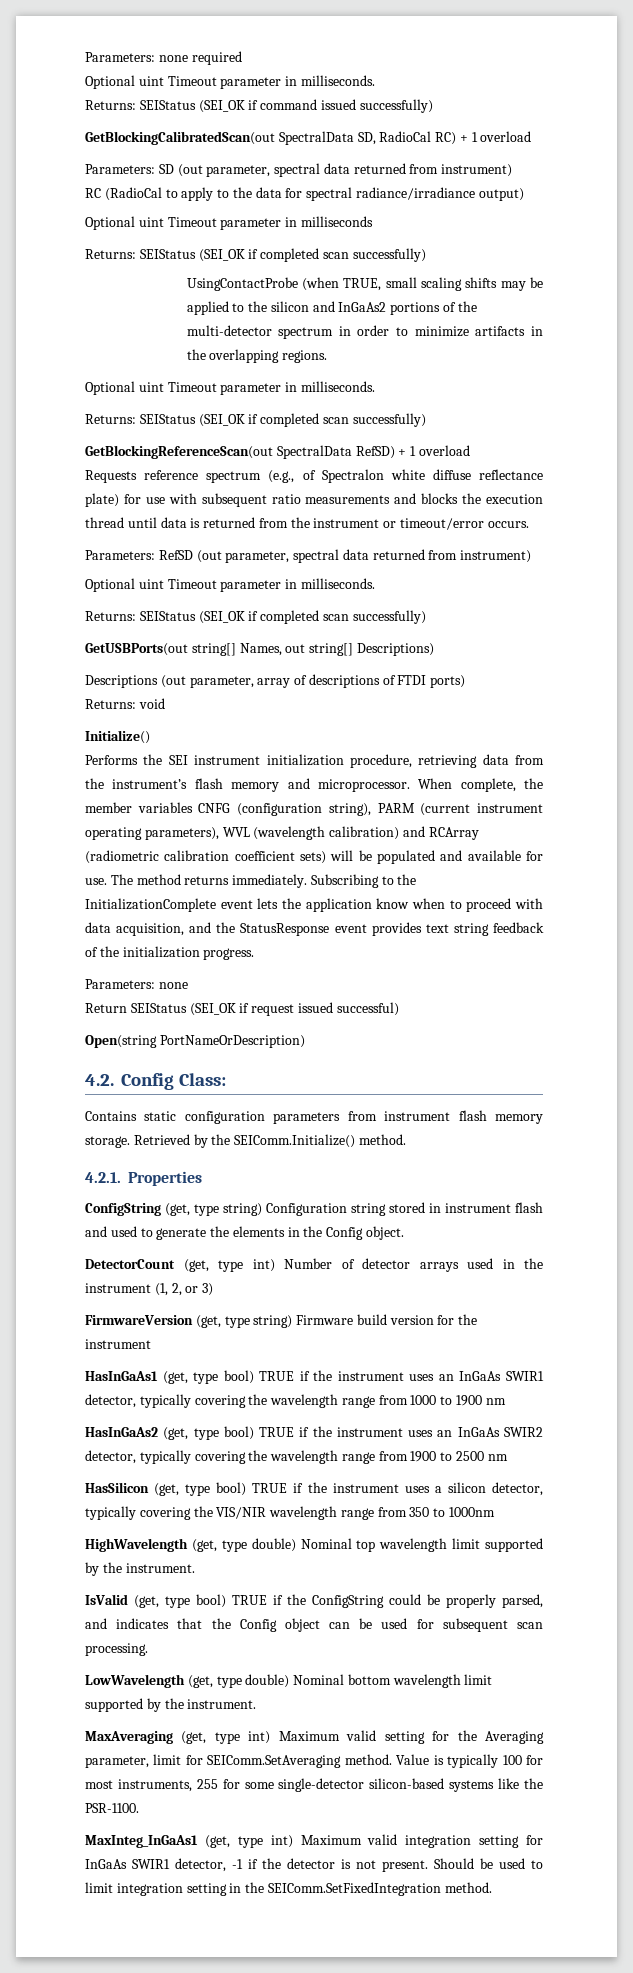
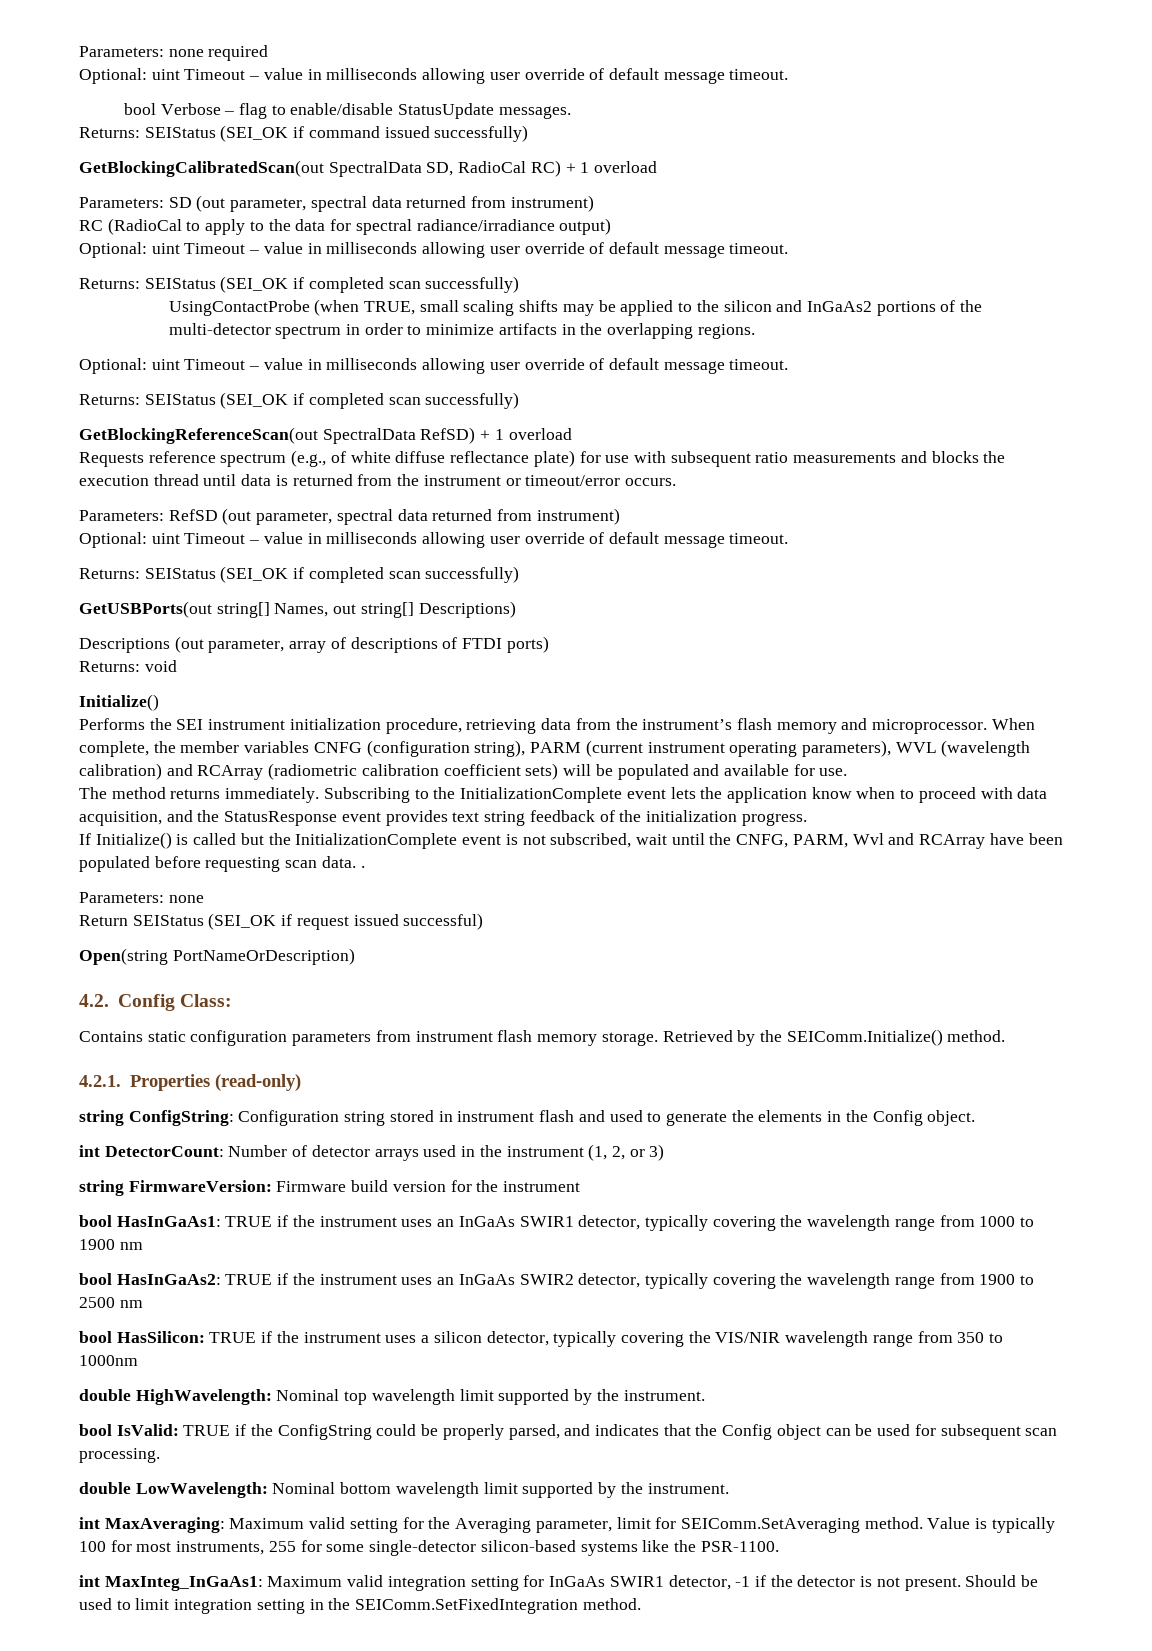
[85,75,375,89] Optional uint Timeout parameter in milliseconds. -> [79,68,789,84] [123,103,571,119] Optional: uint Timeout – value in milliseconds allowing user override of default message timeout. // bool Verbose – flag to enable/disable StatusUpdate messages.
[85,216,373,230] Optional uint Timeout parameter in milliseconds -> [79,242,789,258] Optional: uint Timeout – value in milliseconds allowing user override of default message timeout.
[85,381,375,395] Optional uint Timeout parameter in milliseconds. -> [79,358,789,374] Optional: uint Timeout – value in milliseconds allowing user override of default message timeout.
[321,469,384,483] Spectralon -> (346, 457) none
[85,578,375,592] Optional uint Timeout parameter in milliseconds. -> [79,532,789,548] Optional: uint Timeout – value in milliseconds allowing user override of default message timeout.
(107, 881) none -> (848, 772) //
(255, 954) none -> [79,832,1063,849] [79,856,365,872] // If Initialize() is called but the InitializationComplete event is not subscribed, wait until the CNFG, PARM, Wvl and RCArray have been populated before requesting scan data. .
[85,1203,262,1216] // ConfigString (get, type string) -> [214,1074,301,1091] [79,1110,234,1126] (read-only) // string ConfigString:
[85,1259,275,1272] DetectorCount (get, type int) -> [79,1145,224,1157] int DetectorCount:
[85,1315,293,1328] FirmwareVersion (get, type string) -> [79,1180,272,1196] string FirmwareVersion:
[85,1370,254,1384] HasInGaAs1 (get, type bool) -> [79,1215,221,1227] bool HasInGaAs1:
[85,1426,254,1440] HasInGaAs2 (get, type bool) -> [79,1273,221,1285] bool HasInGaAs2:
[85,1482,247,1496] HasSilicon (get, type bool) -> [79,1331,205,1343] bool HasSilicon:
[85,1538,296,1552] HighWavelength (get, type double) -> [79,1389,272,1405] double HighWavelength:
[85,1594,226,1608] IsValid (get, type bool) -> [79,1424,179,1436] bool IsValid:
[85,1674,290,1688] LowWavelength (get, type double) -> [79,1482,268,1498] double LowWavelength:
[85,1731,271,1744] MaxAveraging (get, type int) -> [79,1517,225,1533] int MaxAveraging:
[85,1835,293,1848] MaxInteg_InGaAs1 (get, type int) -> [79,1575,263,1591] int MaxInteg_InGaAs1:

